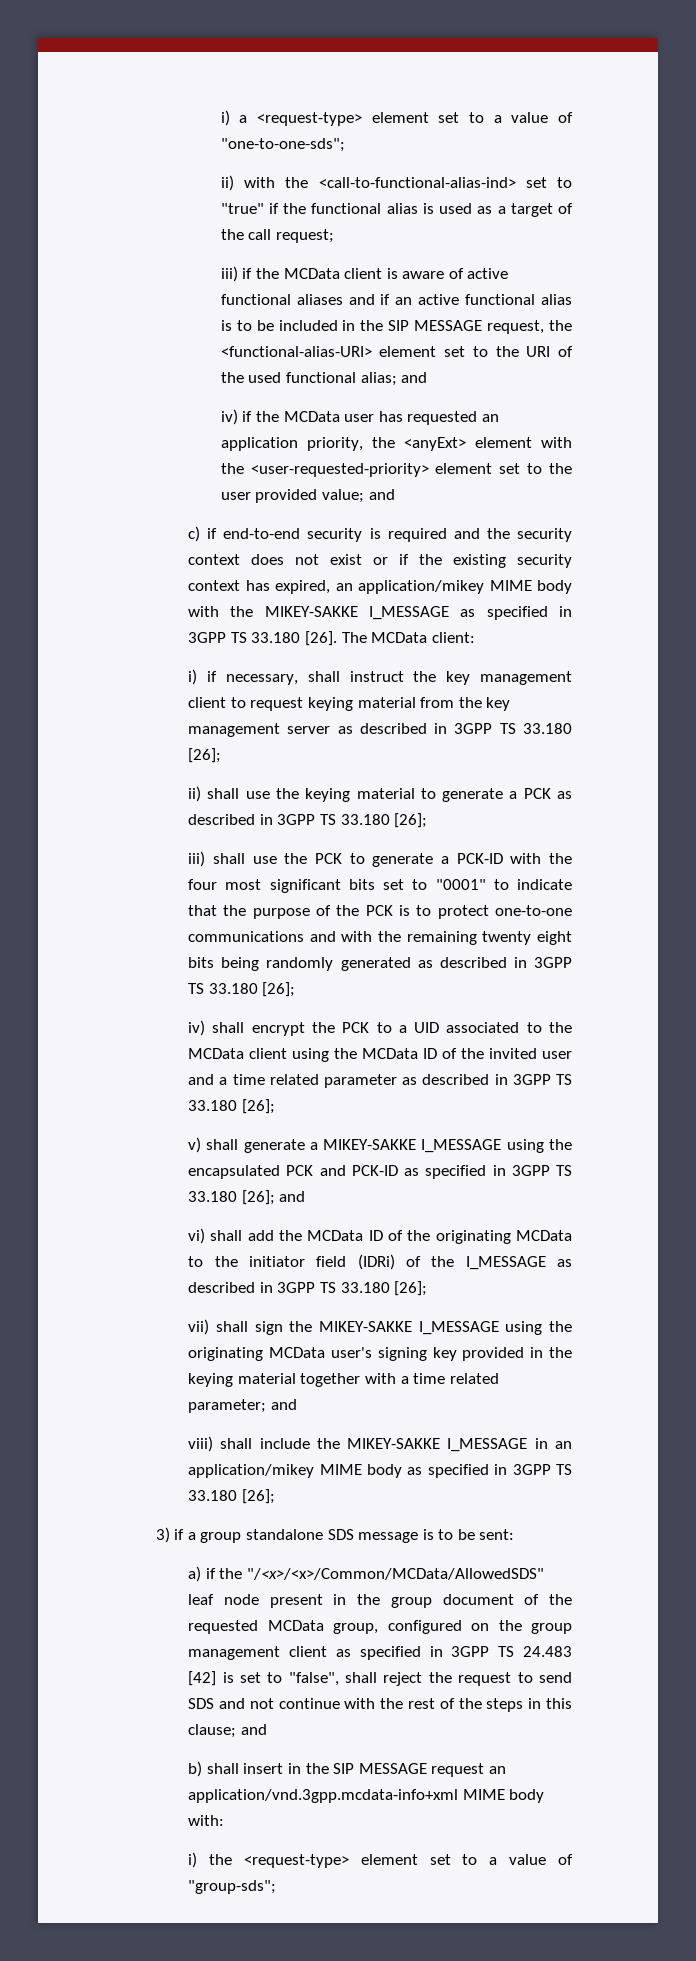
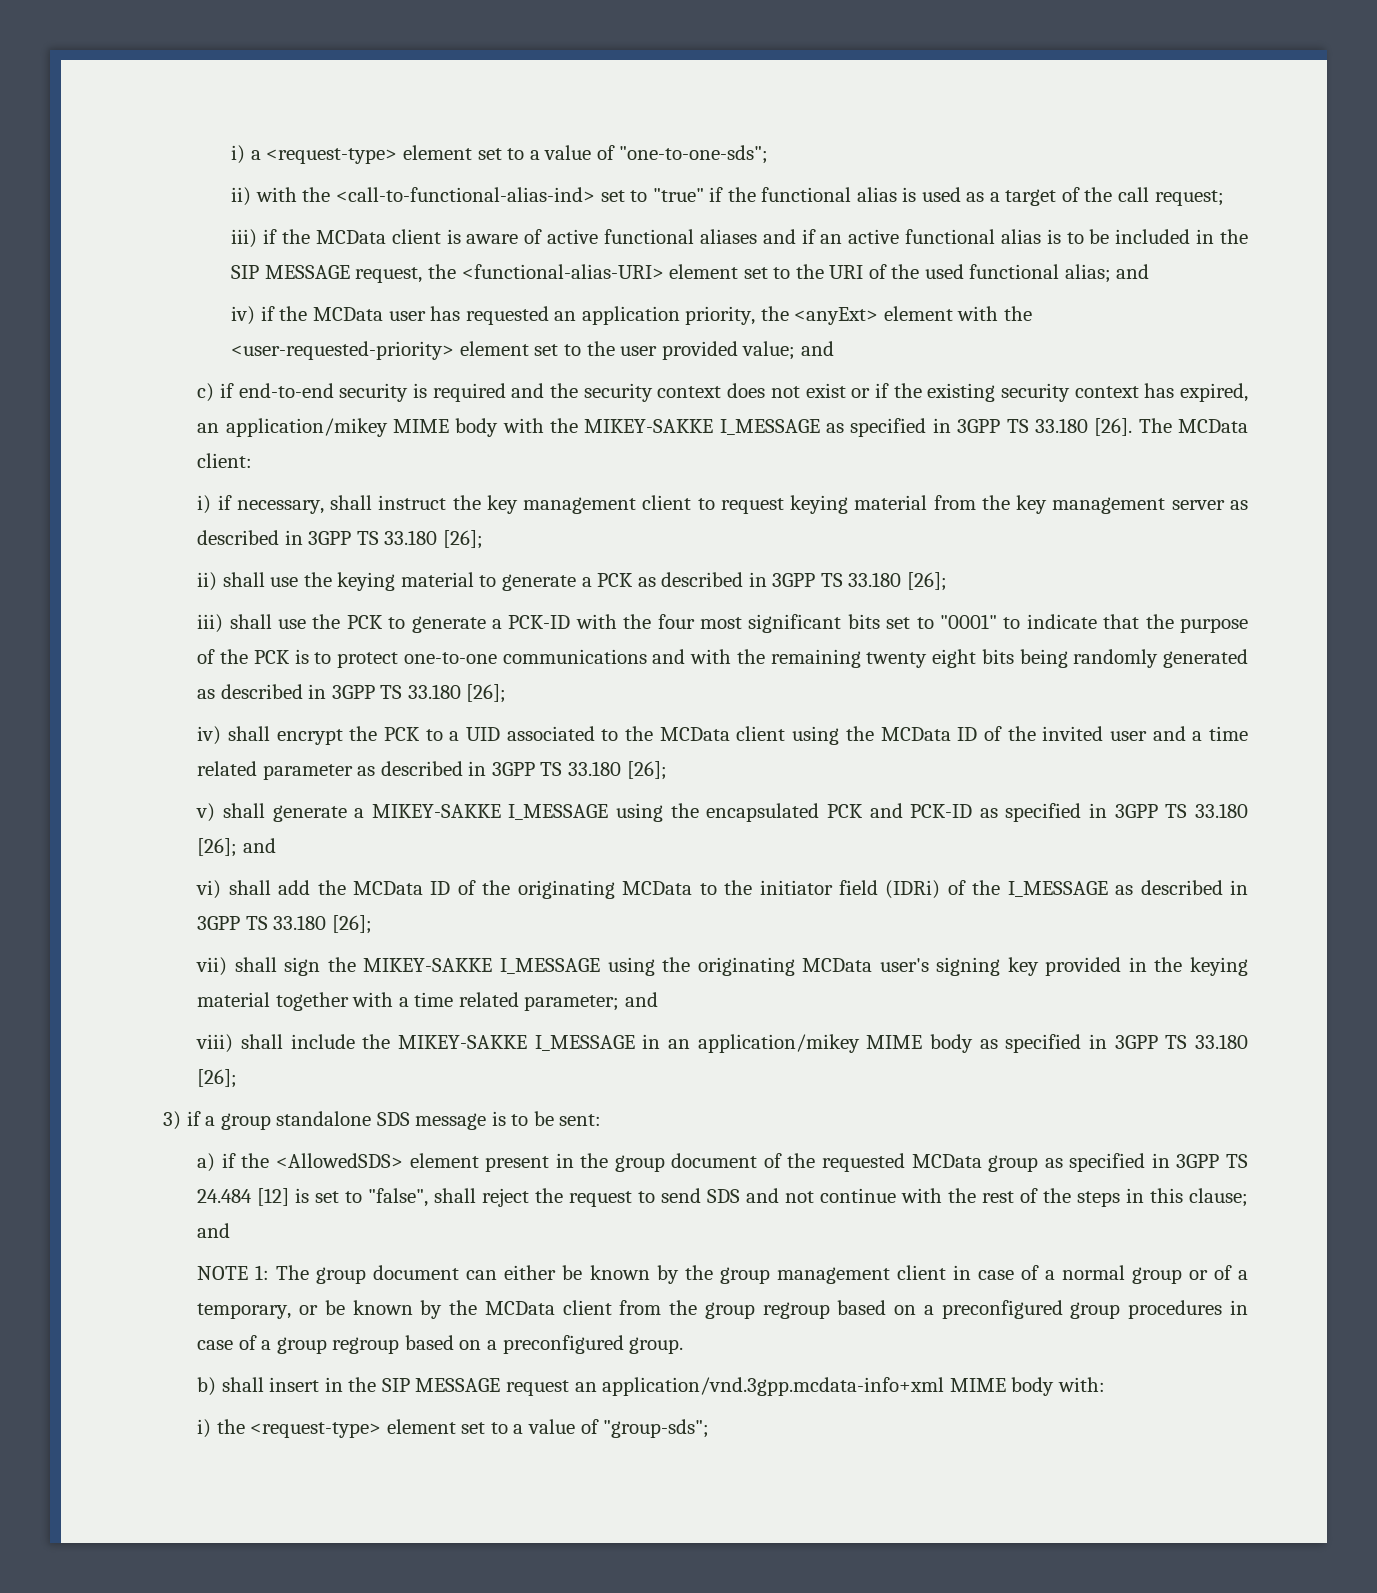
[246,1568,544,1580] [188,1594,259,1605] "/<x>/<x>/Common/MCData/AllowedSDS" leaf node -> [275,1153,479,1168] <AllowedSDS> element
[333,1620,572,1634] [188,1646,572,1660] [188,1671,217,1686] group, configured on the group management client as specified in 3GPP TS 24.483 [42] -> [988,1153,1248,1172] [197,1188,290,1206] group as specified in 3GPP TS 24.484 [12]
(267, 1729) none -> [197,1265,1248,1284] [197,1300,1248,1319] [197,1335,684,1354] // NOTE 1: The group document can either be known by the group management client in case of a normal group or of a temporary, or be known by the MCData client from the group regroup based on a preconfigured group procedures in case of a group regroup based on a preconfigured group.

